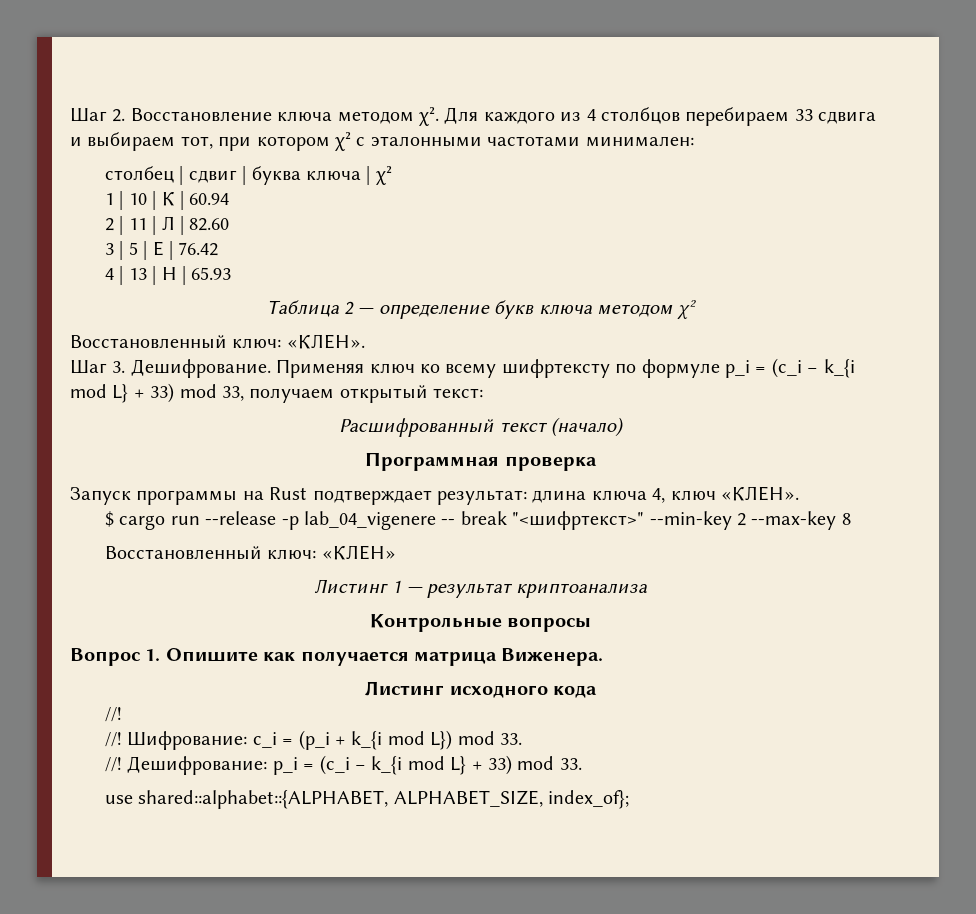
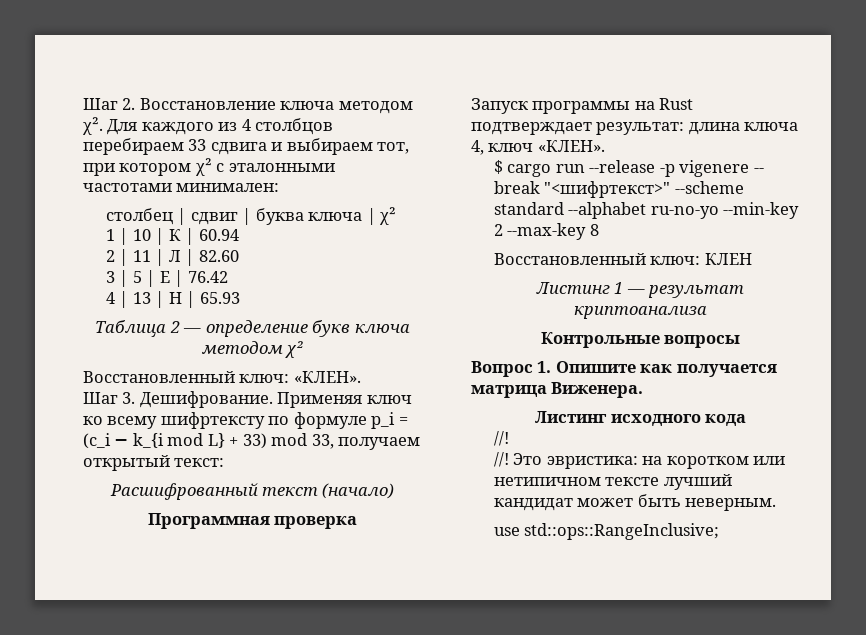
[304,511,437,530] lab_04_vigenere -> [679,160,750,177] vigenere
(645, 520) none -> [674,181,744,194] [493,202,719,219] --scheme standard --alphabet ru-no-yo
[321,545,396,560] «КЛЕН» -> [704,253,752,265] КЛЕН
[127,730,523,750] [105,755,582,775] [105,790,630,809] Шифрование: c_i = (p_i + k_{i mod L}) mod 33. // //! Дешифрование: p_i = (c_i − k_{i mod L} + 33) mod 33. // use shared::alphabet::{ALPHABET, ALPHABET_SIZE, index_of}; -> [513,453,786,469] [493,474,732,490] [493,494,777,511] [493,523,720,540] Это эвристика: на коротком или нетипичном тексте лучший кандидат может быть неверным. // use std::ops::RangeInclusive;

